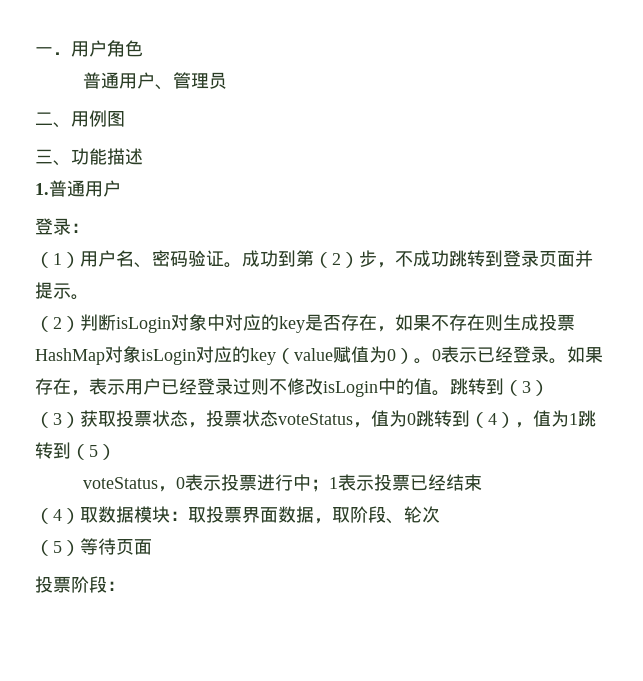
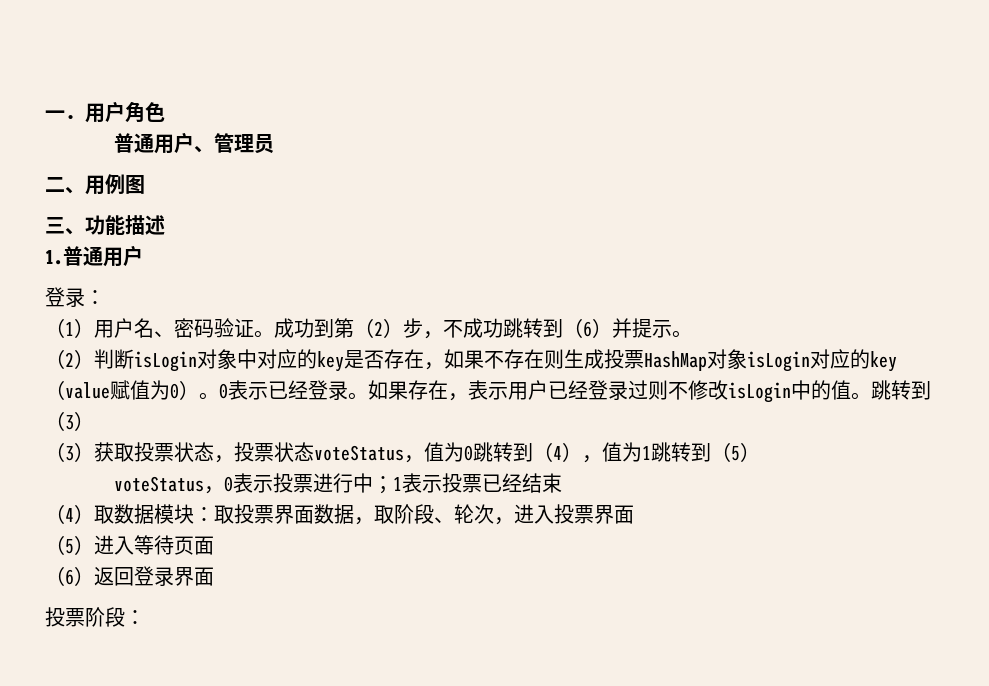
[503,250,575,267] 登录页面 -> [563,318,612,338] （6）
[35,540,80,556] // （5） -> [494,504,634,525] [45,535,134,555] ，进入投票界面 // （5）进入
(152, 547) none -> [45,566,214,586] // （6）返回登录界面

